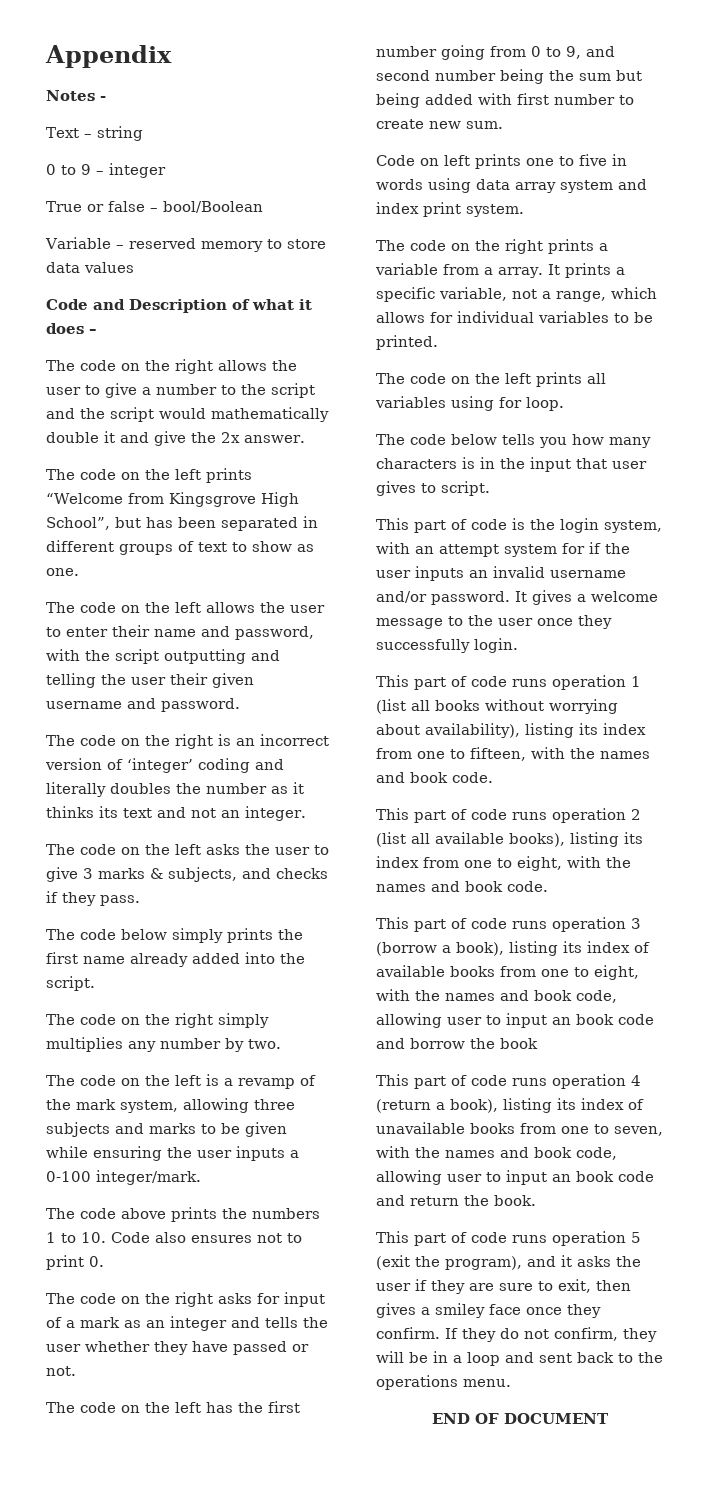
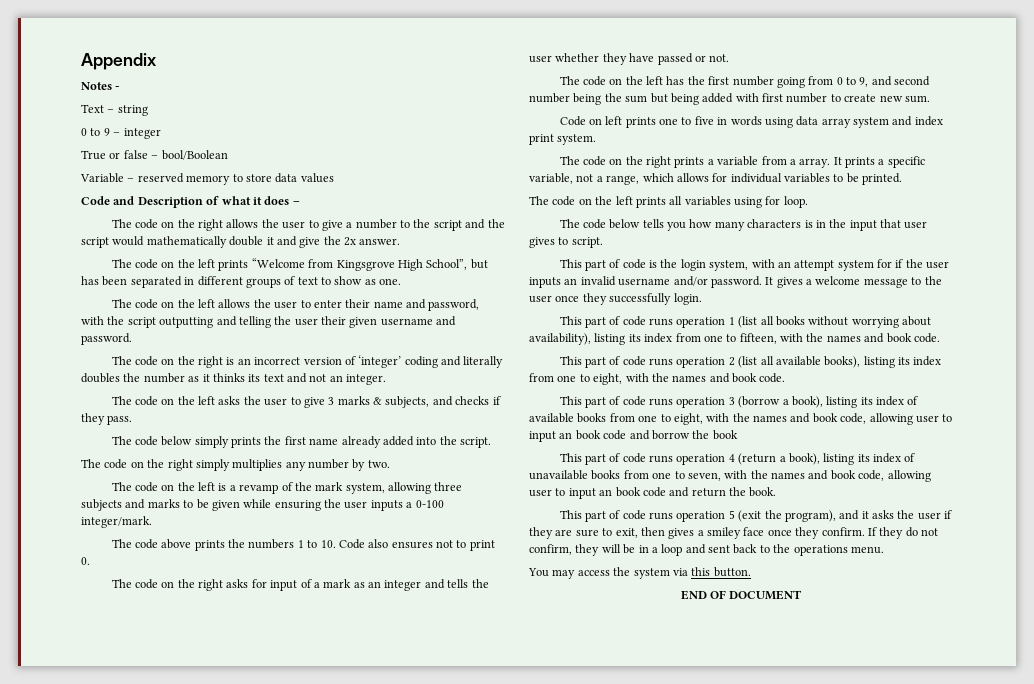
(511, 1383) none -> [528,567,751,579] // You may access the system via this button.

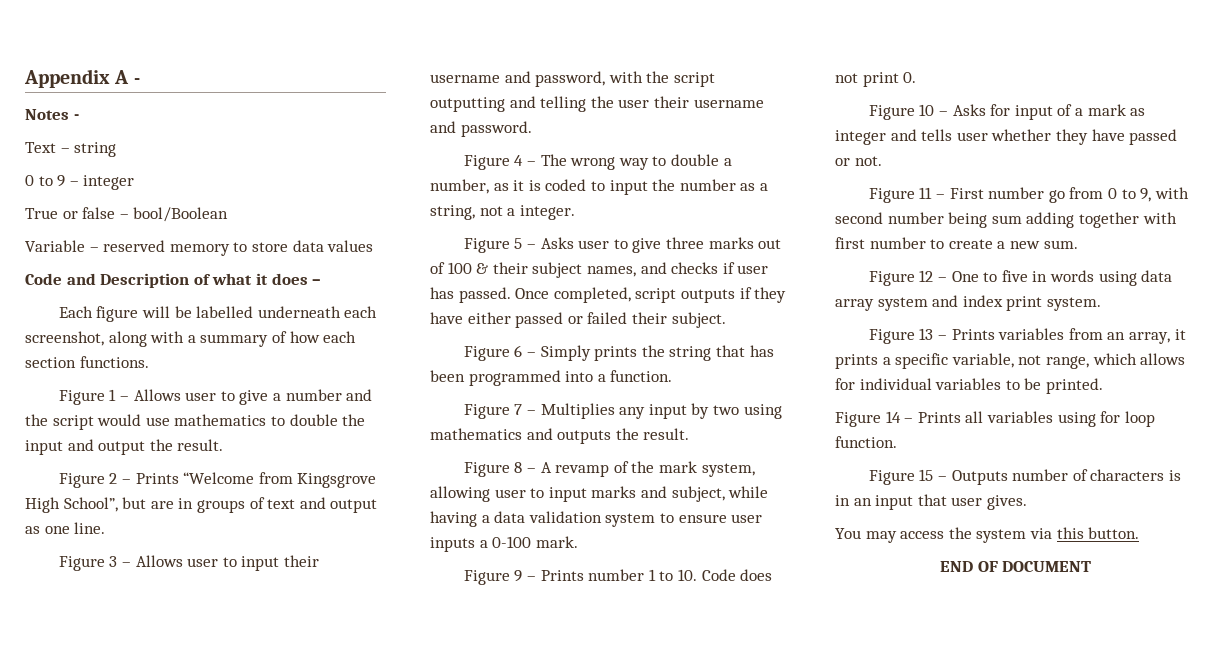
(157, 61) none -> [114,70,140,84] A -
[111,219,279,231] The code on the right allows the -> [58,306,378,322] [25,331,357,347] [25,356,149,368] [58,389,181,405] Each figure will be labelled underneath each screenshot, along with a summary of how each section functions. // Figure 1 – Allows
[400,219,462,231] to the script -> (342, 395) none
[146,236,401,248] [111,259,249,271] mathematically double it and give the 2x answer. // The code on the left prints -> [145,414,366,426] [25,439,224,455] [58,473,179,488] use mathematics to double the input and output the result. // Figure 2 – Prints
[81,276,402,288] [111,299,403,309] has been separated in different groups of text to show as one. // The code on the left allows the user to enter their name -> [150,497,378,513] [25,522,106,534] [58,555,320,571] [430,74,500,83] are in groups of text and output as one line. // Figure 3 – Allows user to input their username
[349,317,378,328] given -> (689, 102) none
[111,355,504,368] [81,373,387,385] [111,396,501,408] [81,413,133,425] [111,436,492,448] [81,459,390,471] [111,482,236,492] The code on the right is an incorrect version of ‘integer’ coding and literally doubles the number as it thinks its text and not an integer. // The code on the left asks the user to give 3 marks & subjects, and checks if they pass. // The code below simply prints the first name already added into the script. // The code on the right simply multiplies any number by two. // The code on the left is a -> [463,154,732,170] [430,179,768,195] [430,205,575,220] [463,237,782,253] [430,262,769,278] [430,287,787,303] [430,312,726,328] [463,345,774,361] [430,370,673,386] [463,403,782,419] [430,428,690,444] [463,462,552,477] Figure 4 – The wrong way to double a number, as it is coded to input the number as a string, not a integer. // Figure 5 – Asks user to give three marks out of 100 & their subject names, and checks if user has passed. Once completed, script outputs if they have either passed or failed their subject. // Figure 6 – Simply prints the string that has been programmed into a function. // Figure 7 – Multiplies any input by two using mathematics and outputs the result. // Figure 8 – A
[434,482,463,491] [81,499,444,511] [81,516,152,528] [111,539,495,551] [81,557,90,565] [111,579,249,591] three subjects and marks to be given while ensuring the user inputs a 0-100 integer/mark. // The code above prints the numbers 1 to 10. Code also ensures not to print 0. // The code on the right asks -> [494,486,769,502] [430,511,763,527] [430,536,578,552] [463,569,773,585] [835,72,917,87] [868,104,986,120] user to input marks and subject, while having a data validation system to ensure user inputs a 0-100 mark. // Figure 9 – Prints number 1 to 10. Code does not print 0. // Figure 10 – Asks
[368,581,382,588] an -> (1146, 112) none
[471,579,489,588] the -> (953, 135) none
[559,76,805,88] The code on the left has the first number going -> [868,187,1065,203] Figure 11 – First number go
[871,76,892,86] and -> [1154,187,1189,199] with
[604,93,734,105] the sum but being added -> [991,212,1139,228] sum adding together
(877, 98) none -> [997,241,1006,249] a
[559,116,679,128] Code on left prints one -> [868,270,979,286] Figure 12 – One
[559,156,842,168] The code on the right prints a variable from a array. It -> [868,328,1186,344] Figure 13 – Prints variables from an array, it
[596,176,603,182] a -> (1042, 360) none
[529,196,808,208] [559,219,745,231] The code on the left prints all variables using for loop. // The code below tells you how many -> [835,411,1155,427] [835,436,897,448] [868,469,1088,485] Figure 14 – Prints all variables using for loop function. // Figure 15 – Outputs number of
[829,219,847,228] the -> [853,498,872,506] an
[529,237,603,248] [559,259,950,271] [529,276,942,288] [529,293,702,305] [559,316,932,328] [529,333,940,345] [559,356,942,368] [529,373,786,385] [559,396,919,408] [529,413,953,425] [529,430,738,442] [559,453,916,465] [529,470,931,482] [529,487,777,499] [559,510,953,522] [529,527,938,539] [529,544,884,556] gives to script. // This part of code is the login system, with an attempt system for if the user inputs an invalid username and/or password. It gives a welcome message to the user once they successfully login. // This part of code runs operation 1 (list all books without worrying about availability), listing its index from one to fifteen, with the names and book code. // This part of code runs operation 2 (list all available books), listing its index from one to eight, with the names and book code. // This part of code runs operation 3 (borrow a book), listing its index of available books from one to eight, with the names and book code, allowing user to input an book code and borrow the book // This part of code runs operation 4 (return a book), listing its index of unavailable books from one to seven, with the names and book code, allowing user to input an book code and return the book. // This part of code runs operation 5 (exit the program), and it asks the user if they are sure to exit, then gives a smiley face once they confirm. If they do not confirm, they will be in a loop and sent back to the operations menu. -> [986,495,1027,510] gives.

